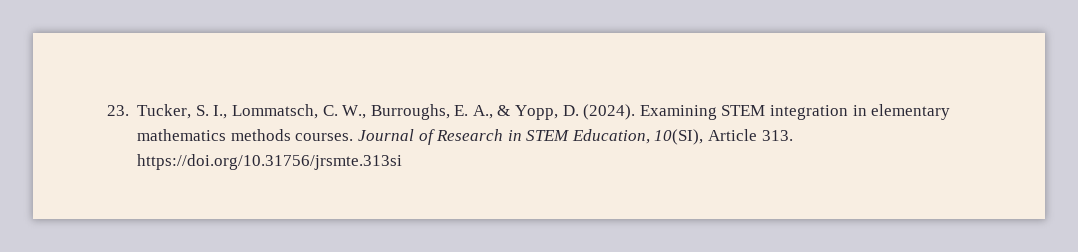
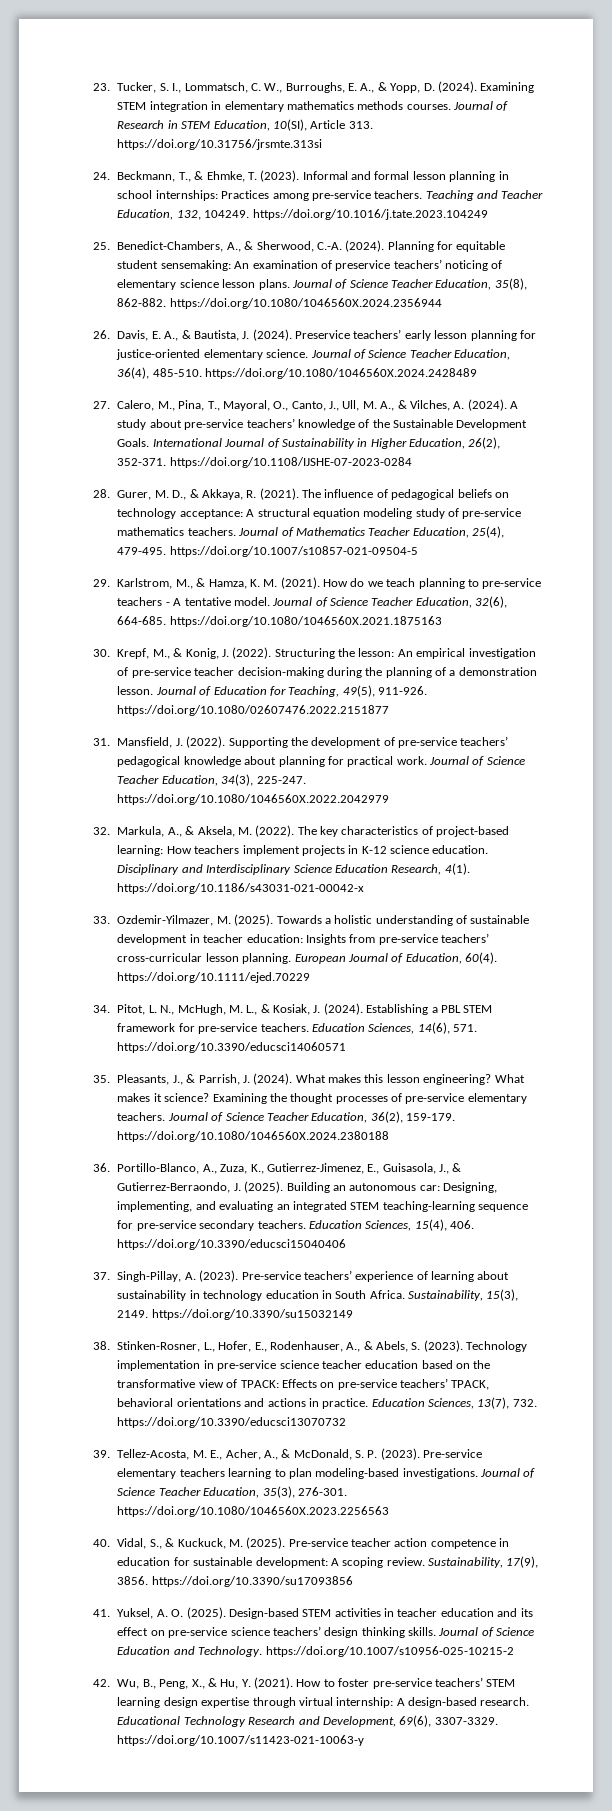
(403, 162) none -> [92,170,509,182] [117,190,544,201] [117,209,488,220] [92,240,506,252] [117,259,503,271] [117,278,527,290] [117,298,442,309] [92,329,536,341] [116,349,511,360] [117,367,478,379] [92,399,519,411] [117,418,528,430] [117,437,501,449] [117,457,412,468] [92,488,509,500] [117,508,522,519] [117,526,505,538] [117,546,418,557] [92,577,542,589] [117,596,508,608] [117,616,442,627] [92,647,536,659] [117,667,537,678] [117,685,428,697] [117,705,390,716] [92,736,509,748] [117,756,525,767] [117,774,306,786] [117,794,390,805] [92,825,510,837] [117,845,489,856] [117,863,470,875] [117,883,365,894] [92,914,530,926] [117,933,490,945] [117,952,498,964] [117,972,311,983] [92,1003,493,1015] [117,1022,478,1034] [117,1042,347,1053] [92,1073,525,1085] [117,1093,527,1104] [117,1111,456,1123] [117,1131,390,1142] [92,1163,462,1174] [117,1181,498,1193] [117,1201,529,1212] [117,1219,475,1231] [117,1239,347,1250] [92,1270,510,1282] [117,1289,519,1301] [117,1309,353,1320] [92,1340,528,1352] [117,1360,491,1371] [117,1378,490,1390] [117,1397,537,1409] [117,1417,347,1428] [92,1448,483,1460] [117,1468,536,1479] [117,1486,347,1498] [117,1506,390,1517] [92,1537,510,1549] [117,1556,539,1568] [117,1576,353,1587] [92,1607,533,1619] [117,1626,535,1638] [117,1646,514,1657] [92,1677,516,1689] [117,1697,530,1708] [117,1715,498,1727] [117,1735,365,1746] // 24. Beckmann, T., & Ehmke, T. (2023). Informal and formal lesson planning in school internships: Practices among pre-service teachers. Teaching and Teacher Education, 132, 104249. https://doi.org/10.1016/j.tate.2023.104249 // 25. Benedict-Chambers, A., & Sherwood, C.-A. (2024). Planning for equitable student sensemaking: An examination of preservice teachers’ noticing of elementary science lesson plans. Journal of Science Teacher Education, 35(8), 862-882. https://doi.org/10.1080/1046560X.2024.2356944 // 26. Davis, E. A., & Bautista, J. (2024). Preservice teachers’ early lesson planning for justice-oriented elementary science. Journal of Science Teacher Education, 36(4), 485-510. https://doi.org/10.1080/1046560X.2024.2428489 // 27. Calero, M., Pina, T., Mayoral, O., Canto, J., Ull, M. A., & Vilches, A. (2024). A study about pre-service teachers’ knowledge of the Sustainable Development Goals. International Journal of Sustainability in Higher Education, 26(2), 352-371. https://doi.org/10.1108/IJSHE-07-2023-0284 // 28. Gurer, M. D., & Akkaya, R. (2021). The influence of pedagogical beliefs on technology acceptance: A structural equation modeling study of pre-service mathematics teachers. Journal of Mathematics Teacher Education, 25(4), 479-495. https://doi.org/10.1007/s10857-021-09504-5 // 29. Karlstrom, M., & Hamza, K. M. (2021). How do we teach planning to pre-service teachers - A tentative model. Journal of Science Teacher Education, 32(6), 664-685. https://doi.org/10.1080/1046560X.2021.1875163 // 30. Krepf, M., & Konig, J. (2022). Structuring the lesson: An empirical investigation of pre-service teacher decision-making during the planning of a demonstration lesson. Journal of Education for Teaching, 49(5), 911-926. https://doi.org/10.1080/02607476.2022.2151877 // 31. Mansfield, J. (2022). Supporting the development of pre-service teachers’ pedagogical knowledge about planning for practical work. Journal of Science Teacher Education, 34(3), 225-247. https://doi.org/10.1080/1046560X.2022.2042979 // 32. Markula, A., & Aksela, M. (2022). The key characteristics of project-based learning: How teachers implement projects in K-12 science education. Disciplinary and Interdisciplinary Science Education Research, 4(1). https://doi.org/10.1186/s43031-021-00042-x // 33. Ozdemir-Yilmazer, M. (2025). Towards a holistic understanding of sustainable development in teacher education: Insights from pre-service teachers’ cross-curricular lesson planning. European Journal of Education, 60(4). https://doi.org/10.1111/ejed.70229 // 34. Pitot, L. N., McHugh, M. L., & Kosiak, J. (2024). Establishing a PBL STEM framework for pre-service teachers. Education Sciences, 14(6), 571. https://doi.org/10.3390/educsci14060571 // 35. Pleasants, J., & Parrish, J. (2024). What makes this lesson engineering? What makes it science? Examining the thought processes of pre-service elementary teachers. Journal of Science Teacher Education, 36(2), 159-179. https://doi.org/10.1080/1046560X.2024.2380188 // 36. Portillo-Blanco, A., Zuza, K., Gutierrez-Jimenez, E., Guisasola, J., & Gutierrez-Berraondo, J. (2025). Building an autonomous car: Designing, implementing, and evaluating an integrated STEM teaching-learning sequence for pre-service secondary teachers. Education Sciences, 15(4), 406. https://doi.org/10.3390/educsci15040406 // 37. Singh-Pillay, A. (2023). Pre-service teachers’ experience of learning about sustainability in technology education in South Africa. Sustainability, 15(3), 2149. https://doi.org/10.3390/su15032149 // 38. Stinken-Rosner, L., Hofer, E., Rodenhauser, A., & Abels, S. (2023). Technology implementation in pre-service science teacher education based on the transformative view of TPACK: Effects on pre-service teachers’ TPACK, behavioral orientations and actions in practice. Education Sciences, 13(7), 732. https://doi.org/10.3390/educsci13070732 // 39. Tellez-Acosta, M. E., Acher, A., & McDonald, S. P. (2023). Pre-service elementary teachers learning to plan modeling-based investigations. Journal of Science Teacher Education, 35(3), 276-301. https://doi.org/10.1080/1046560X.2023.2256563 // 40. Vidal, S., & Kuckuck, M. (2025). Pre-service teacher action competence in education for sustainable development: A scoping review. Sustainability, 17(9), 3856. https://doi.org/10.3390/su17093856 // 41. Yuksel, A. O. (2025). Design-based STEM activities in teacher education and its effect on pre-service science teachers’ design thinking skills. Journal of Science Education and Technology. https://doi.org/10.1007/s10956-025-10215-2 // 42. Wu, B., Peng, X., & Hu, Y. (2021). How to foster pre-service teachers’ STEM learning design expertise through virtual internship: A design-based research. Educational Technology Research and Development, 69(6), 3307-3329. https://doi.org/10.1007/s11423-021-10063-y

